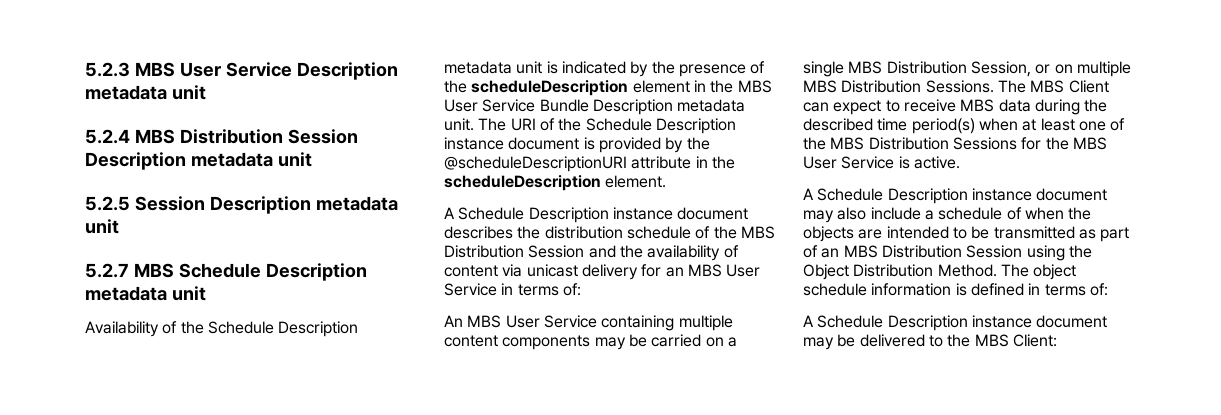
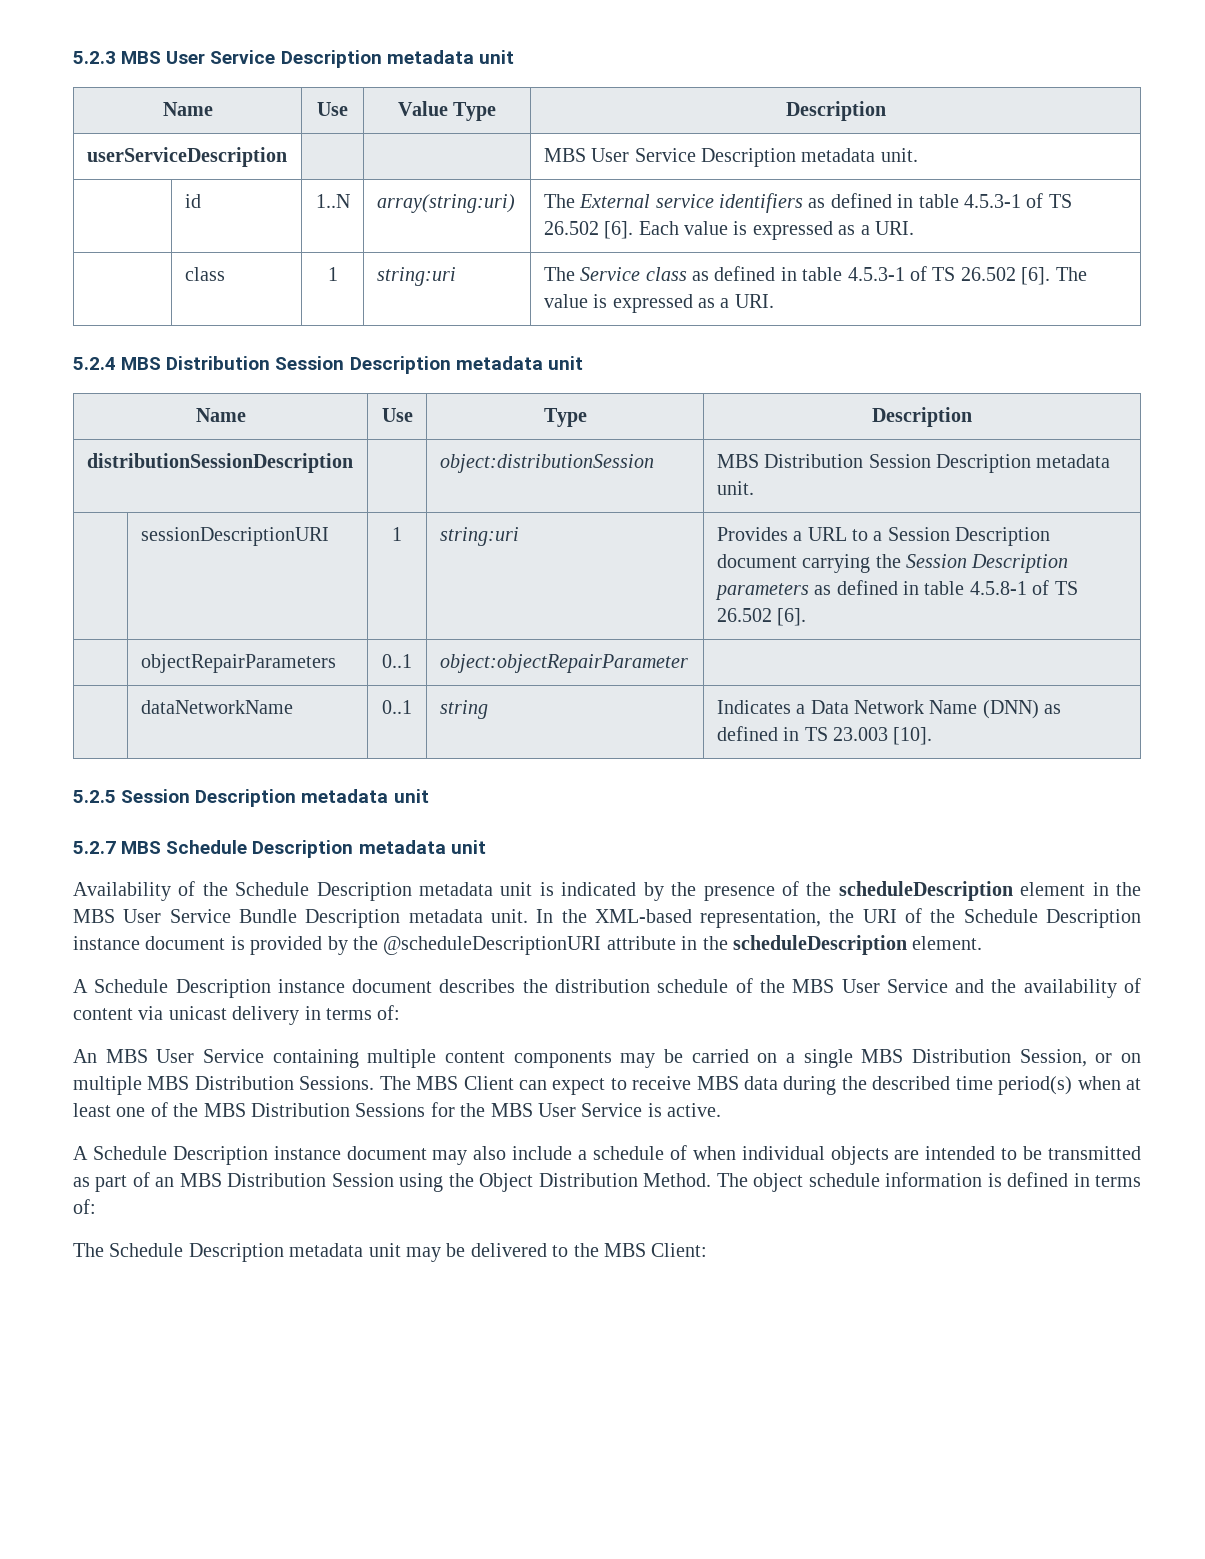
(206, 92) none -> [162,102,213,116] [317,102,348,116] [397,101,497,121] [785,101,886,121] [86,147,287,167] [543,148,918,167] [184,194,201,208] [315,194,350,208] [376,194,515,213] [543,193,1072,213] [543,221,914,240] [184,267,225,281] [327,267,338,281] [376,267,456,286] [543,266,1087,285] [543,294,774,313] // Name | Use | Value Type | Description // userServiceDescription | | | MBS User Service Description metadata unit. // | id | 1..N | array(string:uri) | The External service identifiers as defined in table 4.5.3-1 of TS 26.502 [6]. Each value is expressed as a URI. // | class | 1 | string:uri | The Service class as defined in table 4.5.3-1 of TS 26.502 [6]. The value is expressed as a URI.
(312, 159) none -> [195,408,246,422] [381,408,413,422] [543,408,587,427] [872,407,972,427] [86,453,353,473] [439,454,654,473] [716,454,1111,473] [716,481,754,495] [140,527,329,546] [392,527,402,541] [439,527,519,546] [716,527,1051,546] [716,554,1069,573] [714,580,1078,600] [716,608,807,626] [140,654,336,673] [382,654,412,668] [439,654,688,673] [140,700,293,714] [382,700,412,714] [439,700,488,719] [716,700,1062,719] [716,726,933,745] // Name | Use | Type | Description // distributionSessionDescription | | object:distributionSession | MBS Distribution Session Description metadata unit. // | sessionDescriptionURI | 1 | string:uri | Provides a URL to a Session Description document carrying the Session Description parameters as defined in table 4.5.8-1 of TS 26.502 [6]. // | objectRepairParameters | 0..1 | object:objectRepairParameter | // | dataNetworkName | 0..1 | string | Indicates a Data Network Name (DNN) as defined in TS 23.003 [10].
[478,118,507,131] The -> [536,909,855,928] In the XML-based representation, the
[444,245,585,258] Distribution Session -> [841,979,948,993] User Service
[641,264,761,277] [444,283,497,296] for an MBS User Service -> (300, 1015) none
[1068,207,1092,220] the -> [741,1146,825,1160] individual
[803,315,1108,331] A Schedule Description instance document -> [73,1243,401,1262] The Schedule Description metadata unit

